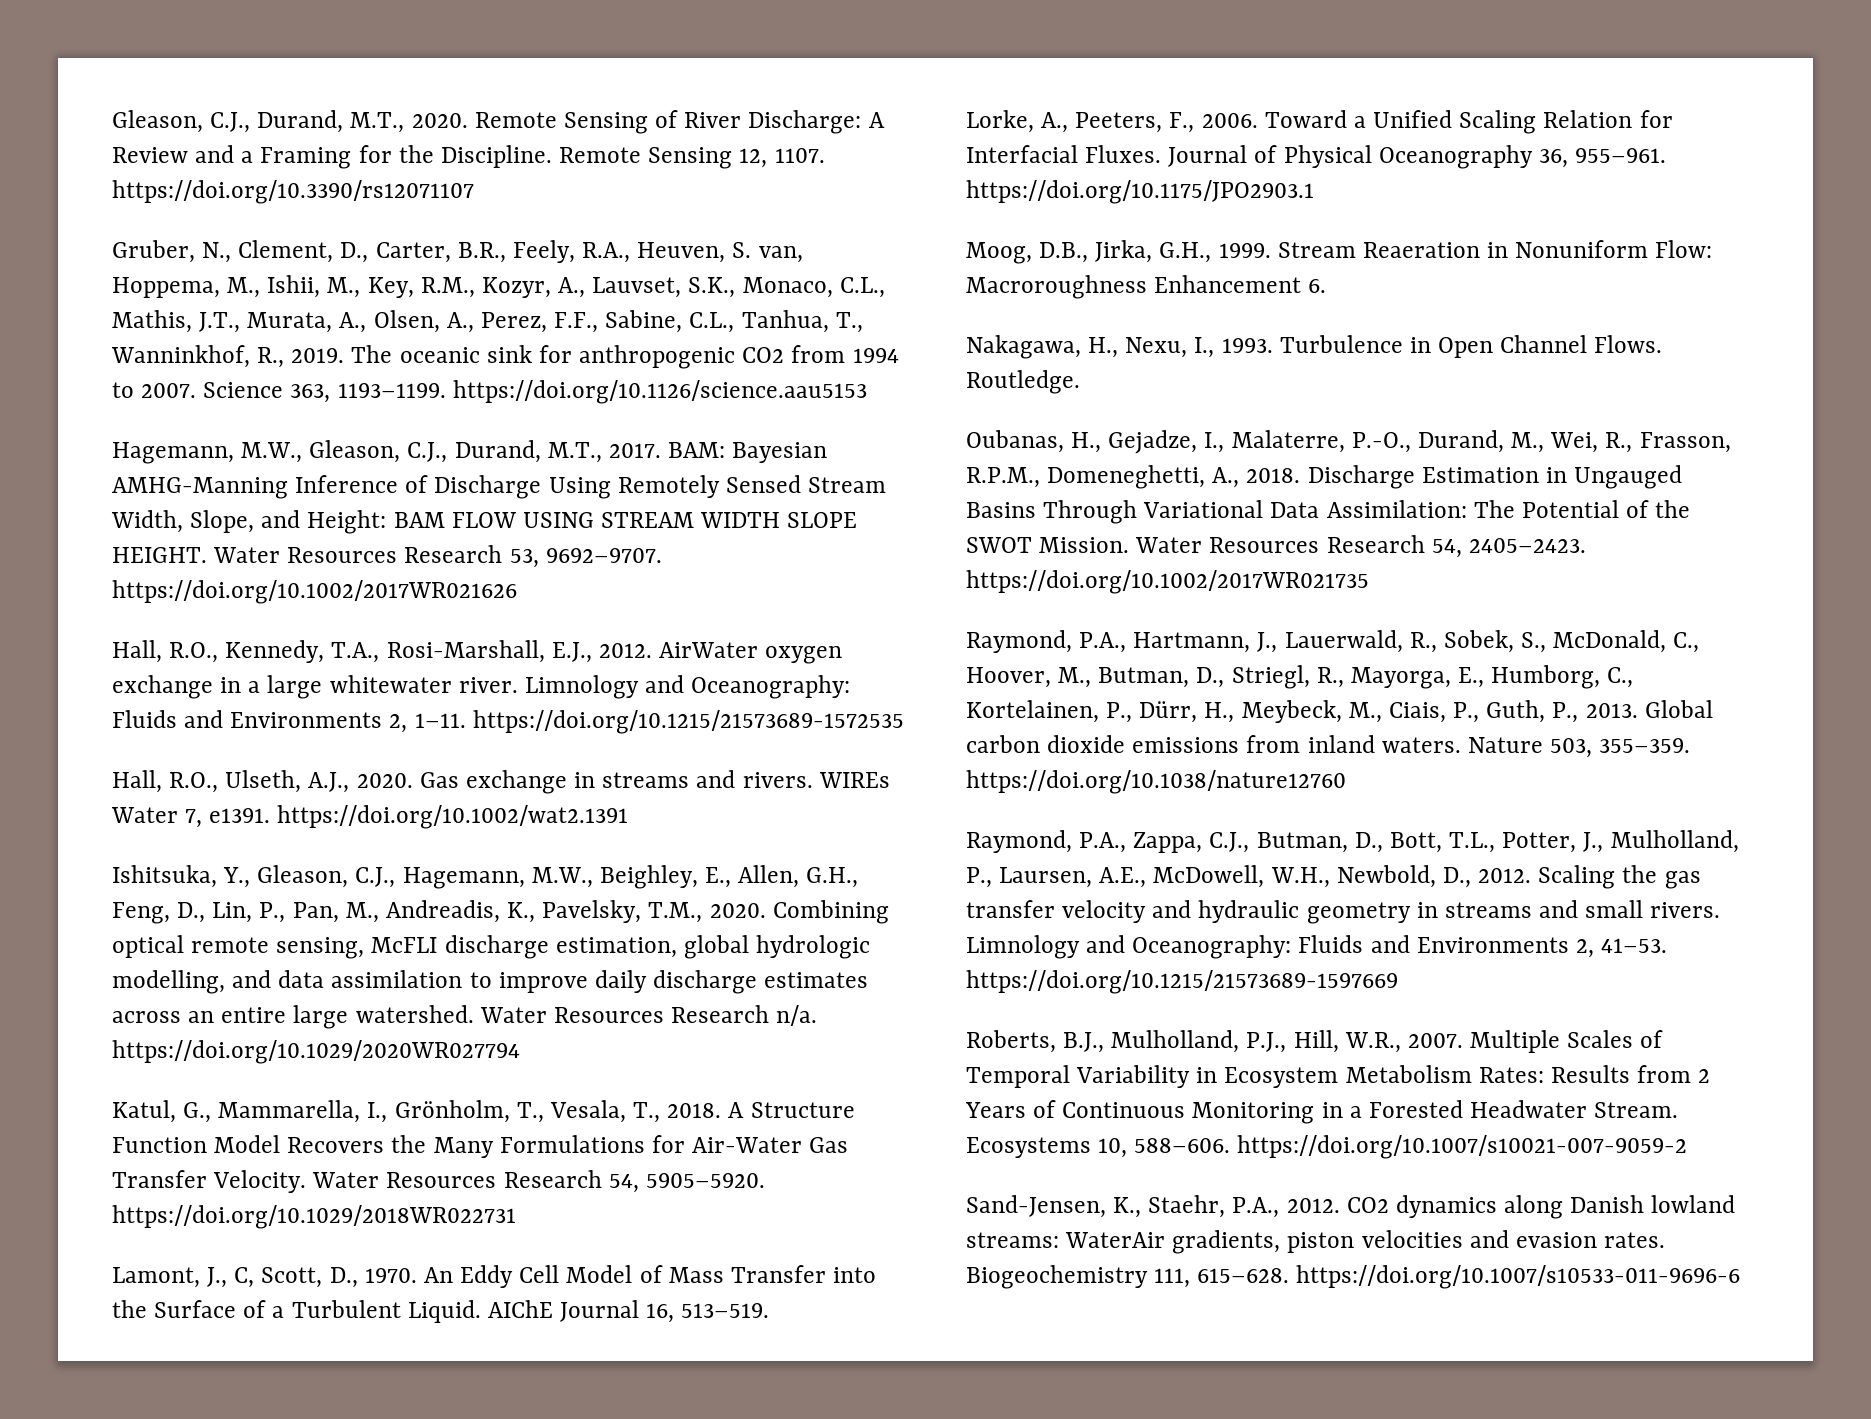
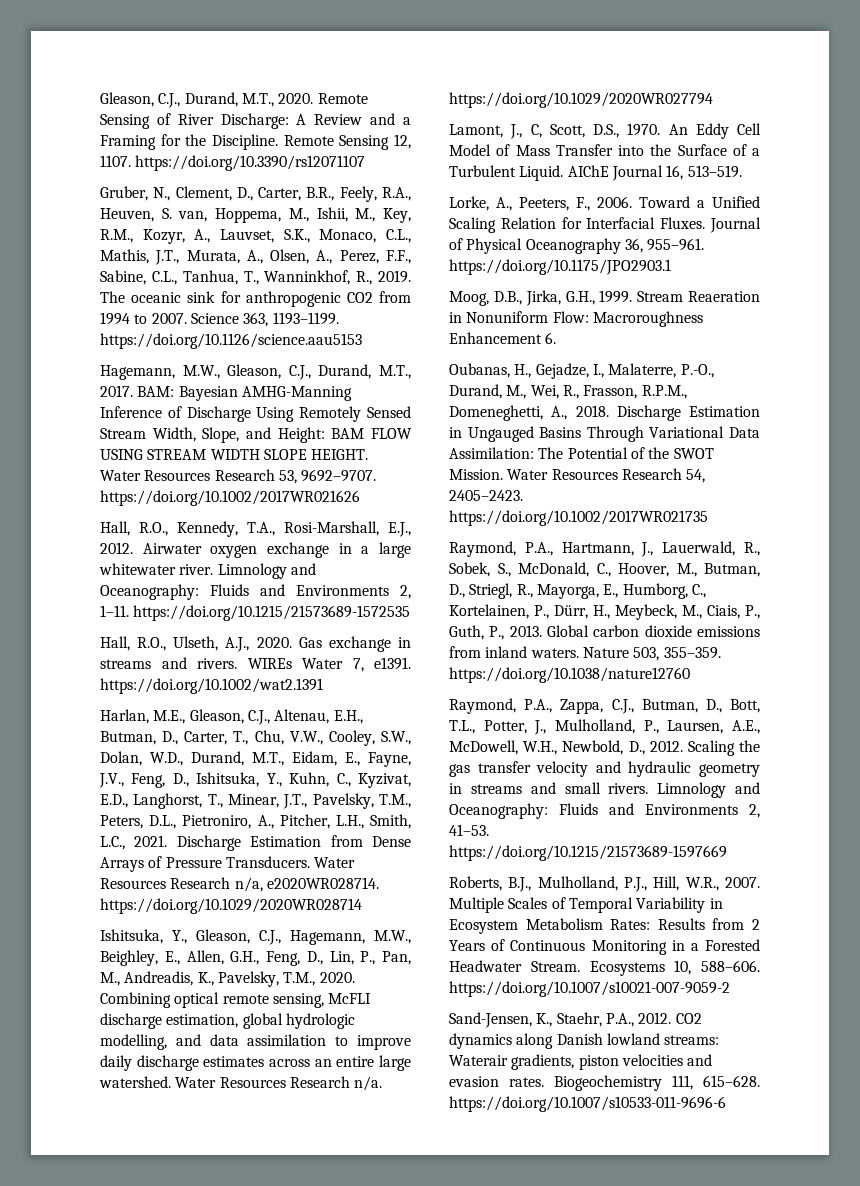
[659,642,759,658] AirWater -> [142,543,202,554] Airwater
(629, 817) none -> [100,709,363,725] [100,730,411,746] [100,751,411,767] [99,772,411,788] [100,793,412,809] [100,814,411,829] [100,835,412,851] [100,856,356,872] [100,877,379,892] [100,898,362,914] // Harlan, M.E., Gleason, C.J., Altenau, E.H., Butman, D., Carter, T., Chu, V.W., Cooley, S.W., Dolan, W.D., Durand, M.T., Eidam, E., Fayne, J.V., Feng, D., Ishitsuka, Y., Kuhn, C., Kyzivat, E.D., Langhorst, T., Minear, J.T., Pavelsky, T.M., Peters, D.L., Pietroniro, A., Pitcher, L.H., Smith, L.C., 2021. Discharge Estimation from Dense Arrays of Pressure Transducers. Water Resources Research n/a, e2020WR028714. https://doi.org/10.1029/2020WR028714
[112,1100,855,1123] [112,1135,849,1158] [112,1170,765,1193] [112,1205,516,1229] // Katul, G., Mammarella, I., Grönholm, T., Vesala, T., 2018. A Structure Function Model Recovers the Many Formulations for Air-Water Gas Transfer Velocity. Water Resources Research 54, 5905–5920. https://doi.org/10.1029/2018WR022731 -> (713, 100) none
[329,1267,358,1288] D., -> [593,124,619,138] D.S.,
[966,335,1663,359] [966,370,1080,394] // Nakagawa, H., Nexu, I., 1993. Turbulence in Open Channel Flows. Routledge. -> (557, 338) none
[1065,1232,1166,1248] WaterAir -> [449,1055,508,1066] Waterair

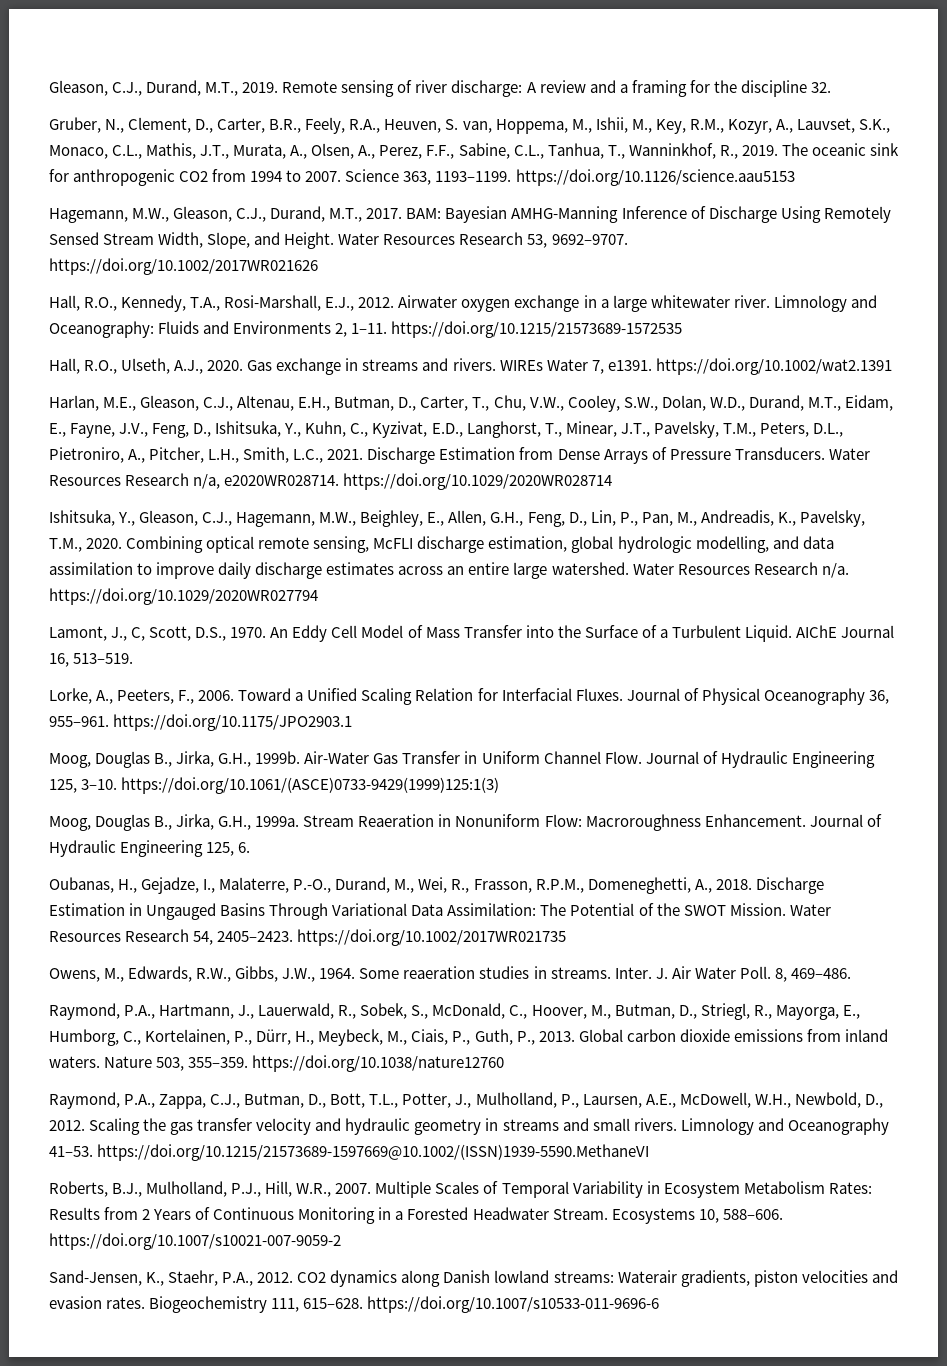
[100,92,368,108] [100,113,363,129] Gleason, C.J., Durand, M.T., 2020. Remote Sensing of River Discharge: A Review -> [49,80,586,97] Gleason, C.J., Durand, M.T., 2019. Remote sensing of river discharge: A review
[100,135,156,150] Framing -> [631,80,687,97] framing
[211,134,411,150] [100,155,366,171] Discipline. Remote Sensing 12, 1107. https://doi.org/10.3390/rs12071107 -> [740,80,831,97] discipline 32.
[277,427,412,443] [100,449,369,460] Height: BAM FLOW USING STREAM WIDTH SLOPE HEIGHT. -> [284,232,335,249] Height.
[493,290,633,306] D.B., Jirka, G.H., 1999. -> [95,751,875,768] [49,777,500,794] [49,814,300,831] Douglas B., Jirka, G.H., 1999b. Air-Water Gas Transfer in Uniform Channel Flow. Journal of Hydraulic Engineering 125, 3–10. https://doi.org/10.1061/(ASCE)0733-9429(1999)125:1(3) // Moog, Douglas B., Jirka, G.H., 1999a.
[449,332,542,344] Enhancement -> [704,814,882,827] [49,840,235,857] Enhancement. Journal of Hydraulic Engineering 125,
(708, 518) none -> [49,966,851,982] // Owens, M., Edwards, R.W., Gibbs, J.W., 1964. Some reaeration studies in streams. Inter. J. Air Water Poll. 8, 469–486.
[449,803,760,819] [449,824,489,836] [449,845,727,861] Oceanography: Fluids and Environments 2, 41–53. https://doi.org/10.1215/21573689-1597669 -> [787,1118,889,1135] [49,1144,650,1161] Oceanography 41–53. https://doi.org/10.1215/21573689-1597669@10.1002/(ISSN)1939-5590.MethaneVI

